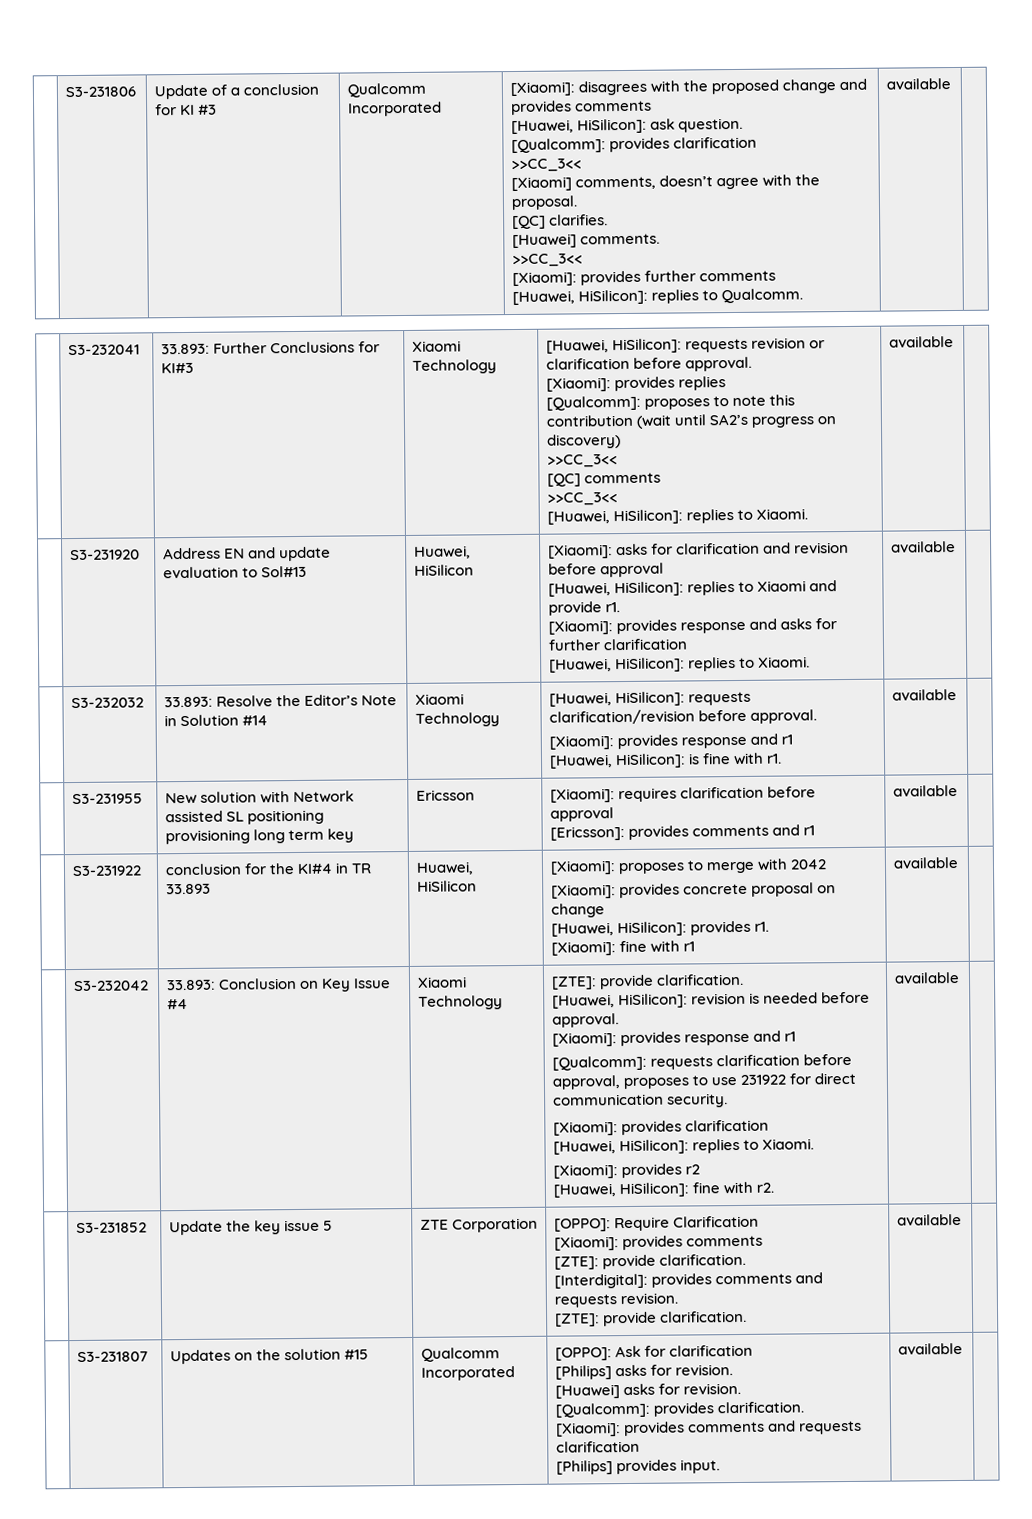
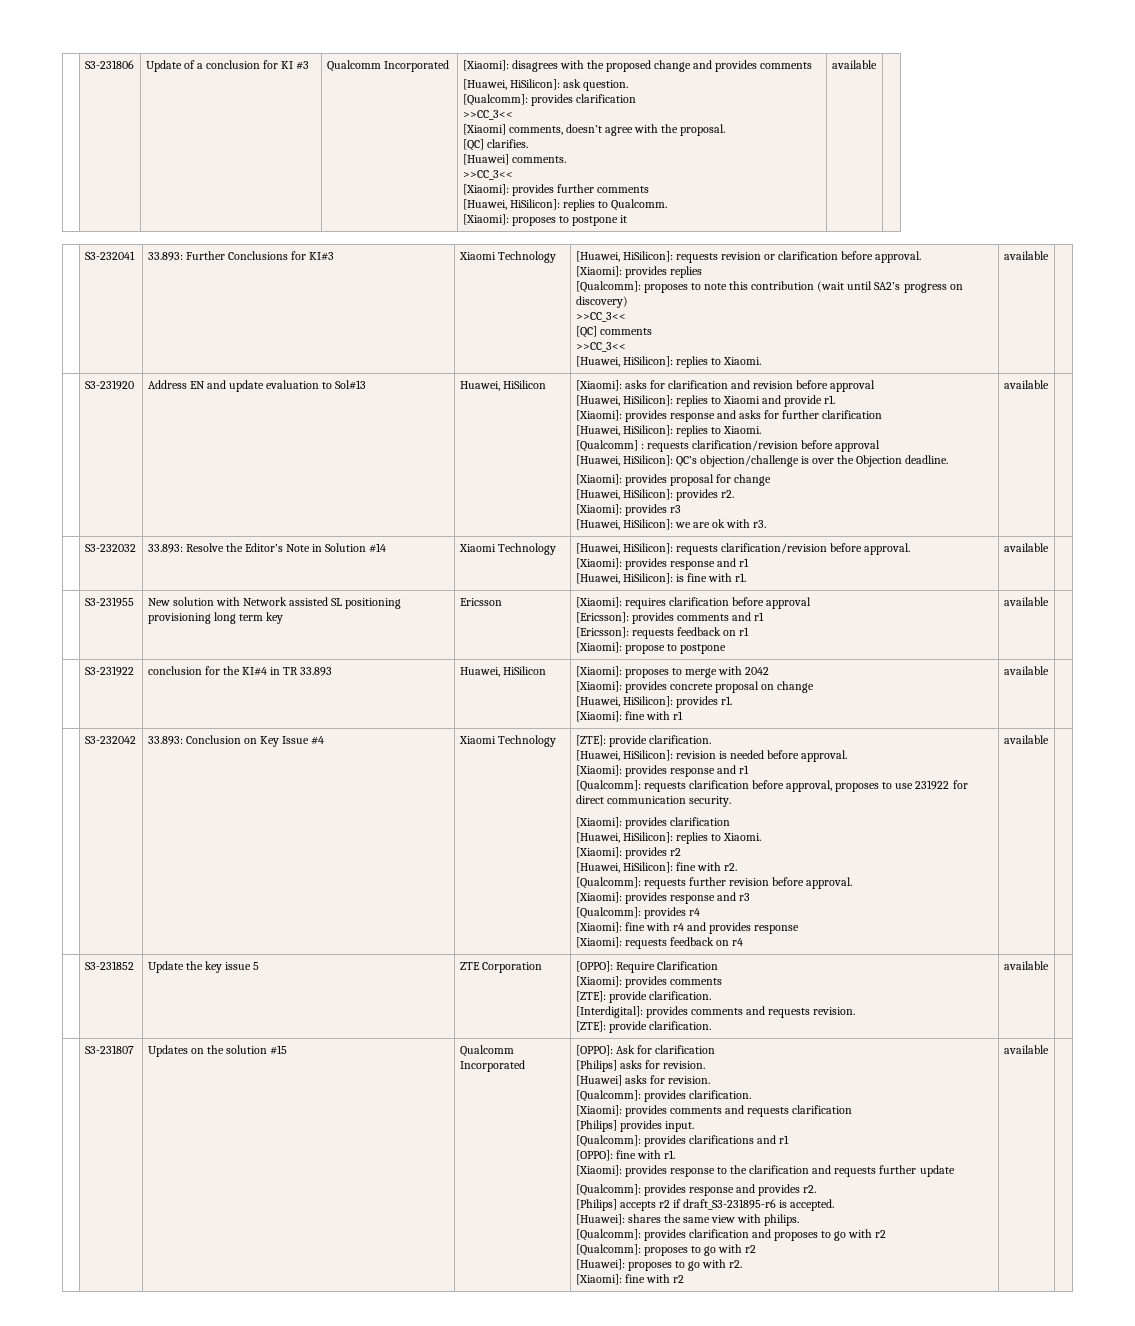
(803, 296) none -> [462,214,627,226] // [Xiaomi]: proposes to postpone it
(810, 662) none -> [575,440,881,452] [575,455,949,467] [575,474,771,486] [575,489,734,501] [575,504,681,516] [575,519,767,530] // [Qualcomm] : requests clarification/revision before approval // [Huawei, HiSilicon]: QC’s objection/challenge is over the Objection deadline. // [Xiaomi]: provides proposal for change // [Huawei, HiSilicon]: provides r2. // [Xiaomi]: provides r3 // [Huawei, HiSilicon]: we are ok with r3.
(815, 830) none -> [575,627,749,639] [575,642,726,654] // [Ericsson]: requests feedback on r1 // [Xiaomi]: propose to postpone
(774, 1187) none -> [575,877,853,889] [575,892,750,904] [575,907,700,919] [575,922,800,934] [575,937,743,949] // [Qualcomm]: requests further revision before approval. // [Xiaomi]: provides response and r3 // [Qualcomm]: provides r4 // [Xiaomi]: fine with r4 and provides response // [Xiaomi]: requests feedback on r4
(720, 1466) none -> [575,1135,789,1147] [575,1150,675,1161] [575,1165,955,1177] [575,1184,817,1196] [575,1199,835,1211] [575,1214,800,1226] [575,1229,887,1241] [575,1244,757,1256] [575,1259,743,1271] [575,1274,684,1285] // [Qualcomm]: provides clarifications and r1 // [OPPO]: fine with r1. // [Xiaomi]: provides response to the clarification and requests further update // [Qualcomm]: provides response and provides r2. // [Philips] accepts r2 if draft_S3-231895-r6 is accepted. // [Huawei]: shares the same view with philips. // [Qualcomm]: provides clarification and proposes to go with r2 // [Qualcomm]: proposes to go with r2 // [Huawei]: proposes to go with r2. // [Xiaomi]: fine with r2

